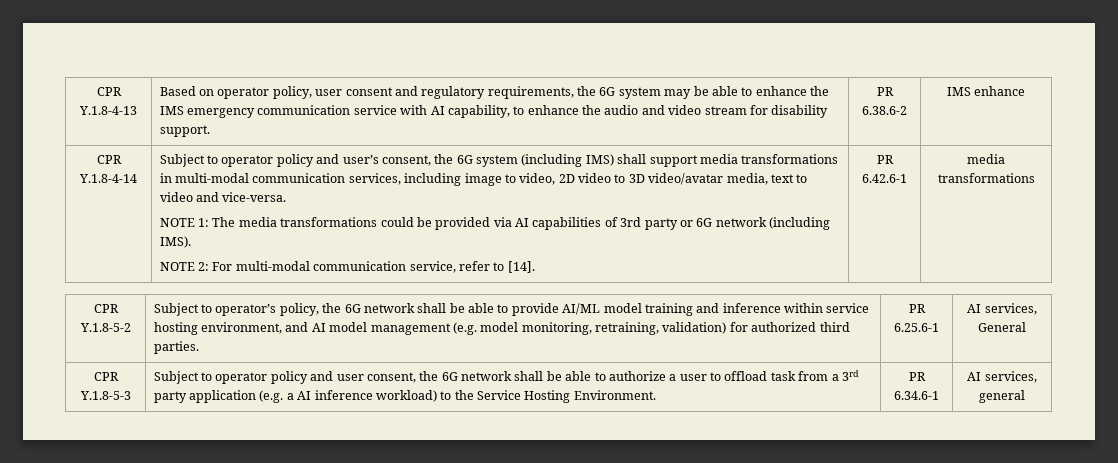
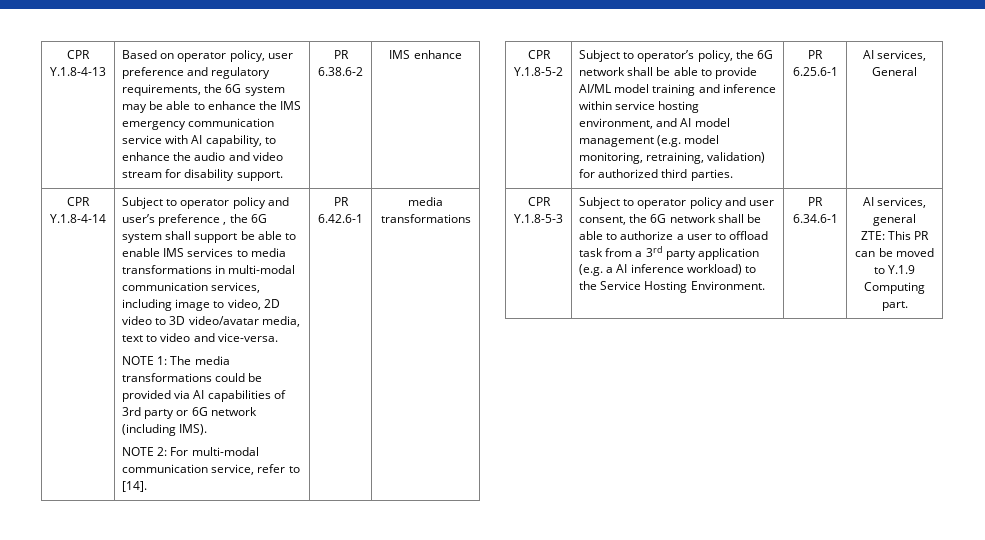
[345,87,393,96] consent -> [121,67,184,79] preference
[381,154,698,167] consent, the 6G system (including IMS) shall support -> [158,214,267,226] [121,231,297,243] [121,248,248,257] preference , the 6G system shall support be able to enable IMS services to
(1025, 396) none -> [860,231,930,240] [855,248,934,257] [873,265,916,274] [864,282,925,294] [881,301,908,311] // ZTE: This PR can be moved to Y.1.9 Computing part.

